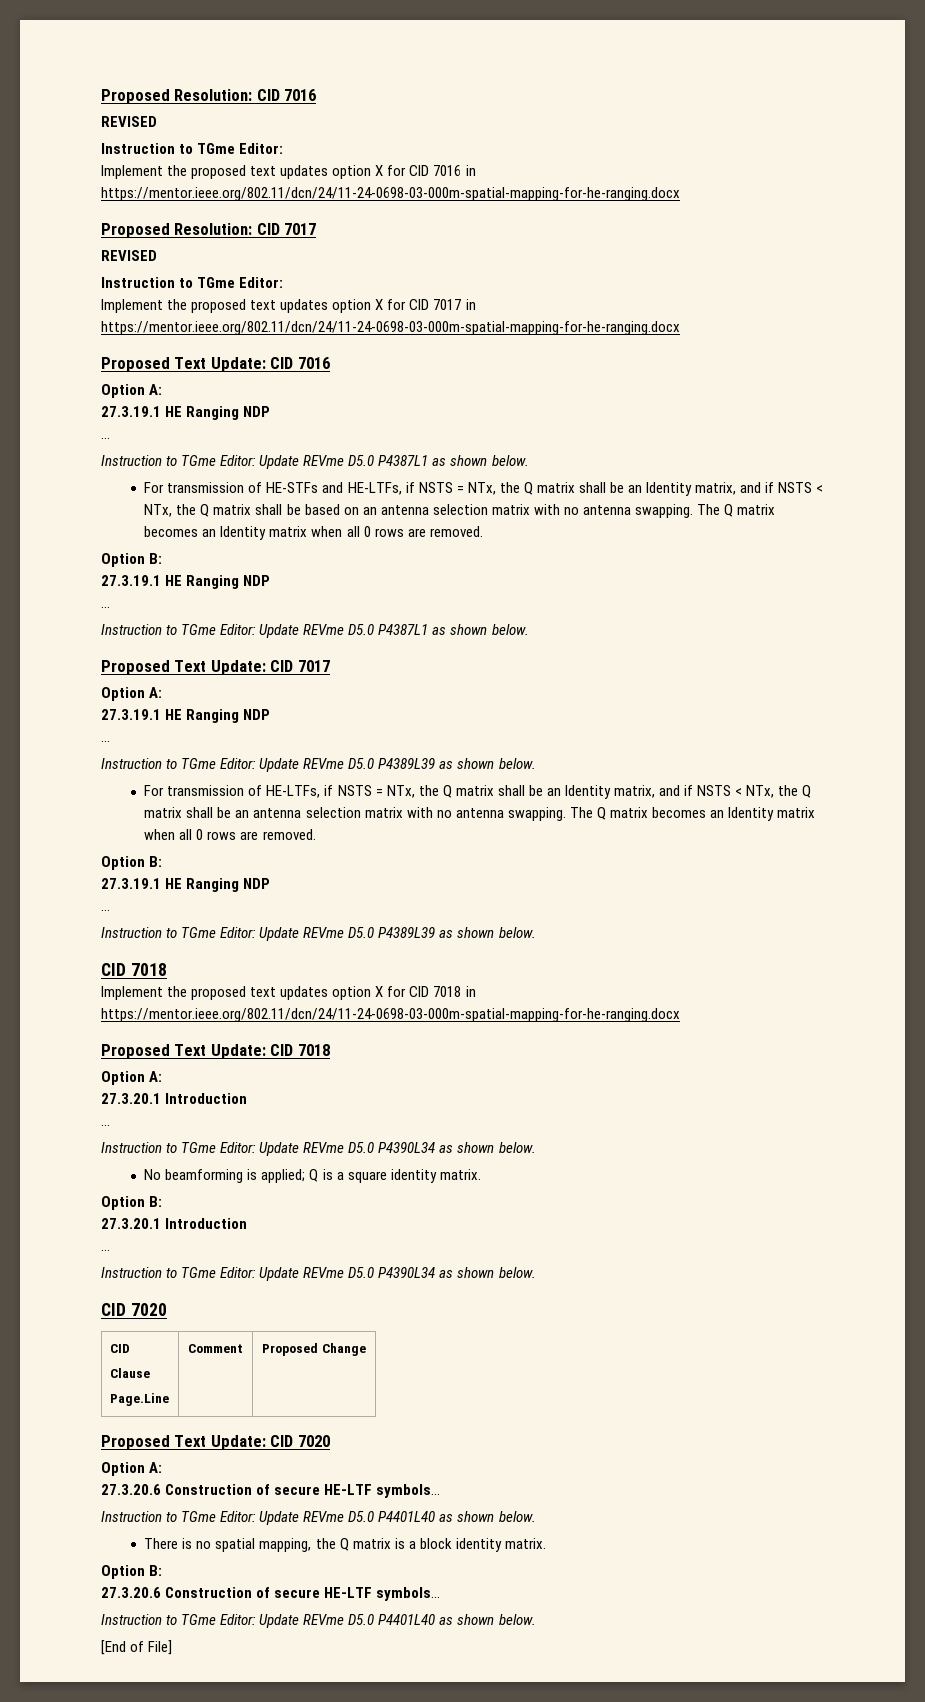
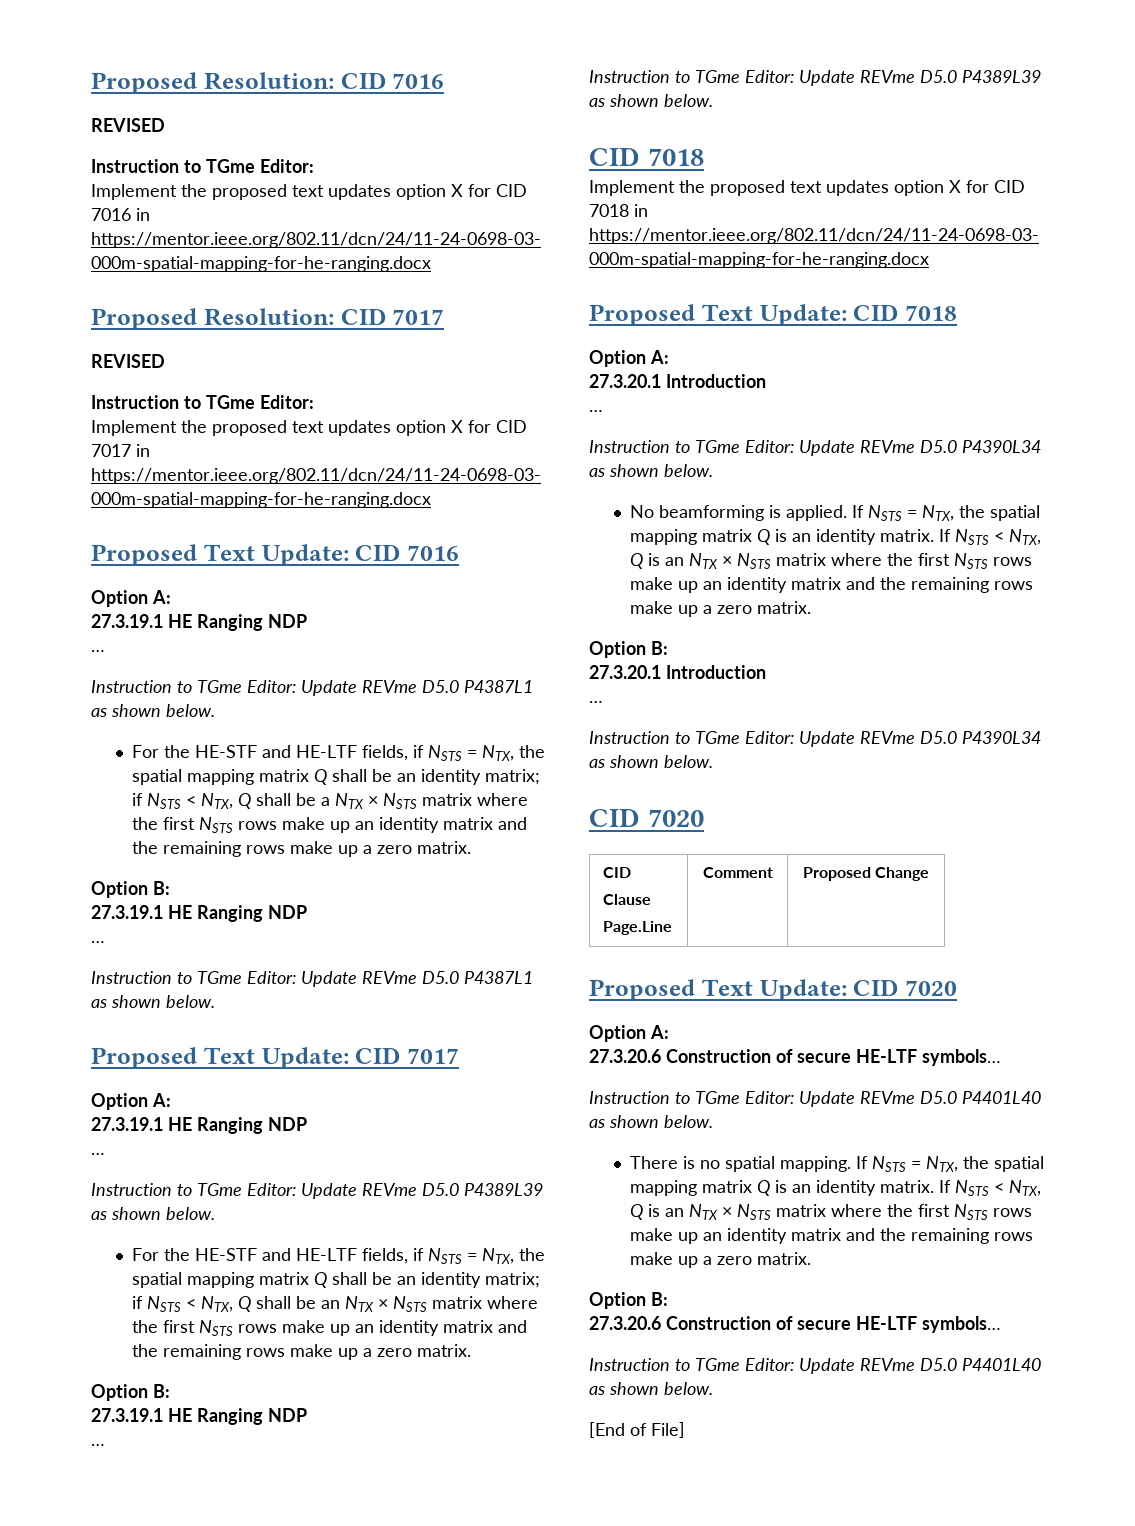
[167,482,824,496] [144,504,776,518] [144,526,483,540] transmission of HE-STFs and HE-LTFs, if NSTS = NTx, the Q matrix shall be an Identity matrix, and if NSTS < NTx, the Q matrix shall be based on an antenna selection matrix with no antenna swapping. The Q matrix becomes an Identity matrix when all 0 rows are removed. -> [163,745,545,761] [131,769,540,785] [131,793,528,809] [131,817,527,833] [131,841,471,857] the HE-STF and HE-LTF fields, if NSTS = NTX, the spatial mapping matrix Q shall be an identity matrix; if NSTS < NTX, Q shall be a NTX × NSTS matrix where the first NSTS rows make up an identity matrix and the remaining rows make up a zero matrix.
[167,785,812,799] [144,807,816,821] [144,829,316,840] transmission of HE-LTFs, if NSTS = NTx, the Q matrix shall be an Identity matrix, and if NSTS < NTx, the Q matrix shall be an antenna selection matrix with no antenna swapping. The Q matrix becomes an Identity matrix when all 0 rows are removed. -> [163,1248,545,1264] [131,1272,540,1288] [131,1296,538,1312] [131,1320,527,1336] [131,1344,471,1360] the HE-STF and HE-LTF fields, if NSTS = NTX, the spatial mapping matrix Q shall be an identity matrix; if NSTS < NTX, Q shall be an NTX × NSTS matrix where the first NSTS rows make up an identity matrix and the remaining rows make up a zero matrix.
[261,1169,437,1183] applied; Q is a square identity -> [785,505,1040,521] [629,529,1041,545] [629,553,1032,569] [629,577,1033,593] [629,601,752,617] applied. If NSTS = NTX, the spatial mapping matrix Q is an identity matrix. If NSTS < NTX, Q is an NTX × NSTS matrix where the first NSTS rows make up an identity matrix and the remaining rows make up a zero
[259,1538,502,1552] mapping, the Q matrix is a block identity -> [779,1156,1044,1172] [629,1180,1041,1196] [629,1204,1032,1220] [629,1228,1033,1244] [629,1252,752,1268] mapping. If NSTS = NTX, the spatial mapping matrix Q is an identity matrix. If NSTS < NTX, Q is an NTX × NSTS matrix where the first NSTS rows make up an identity matrix and the remaining rows make up a zero

